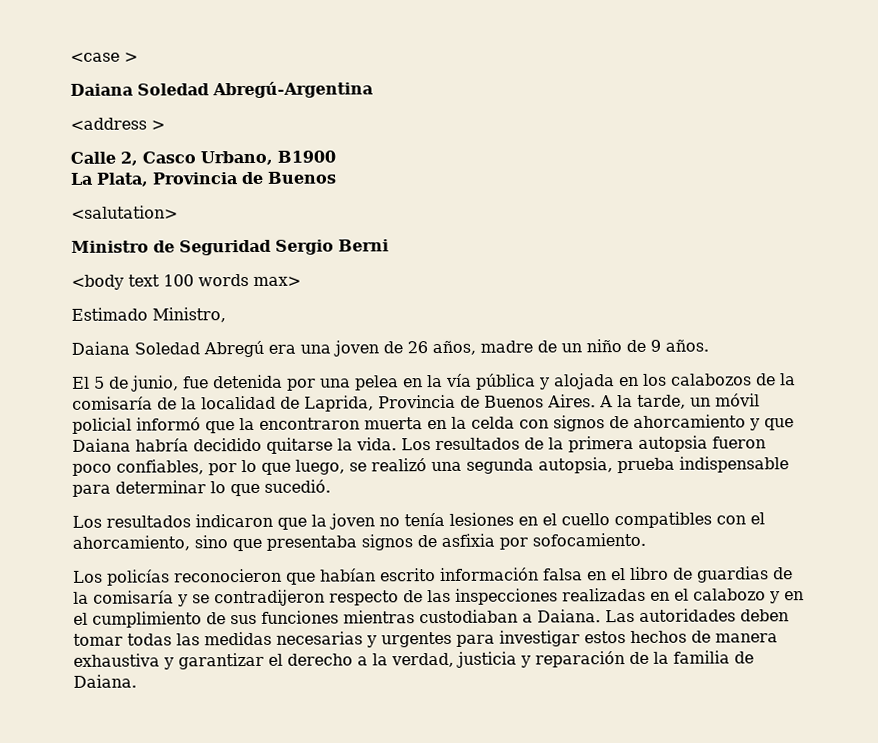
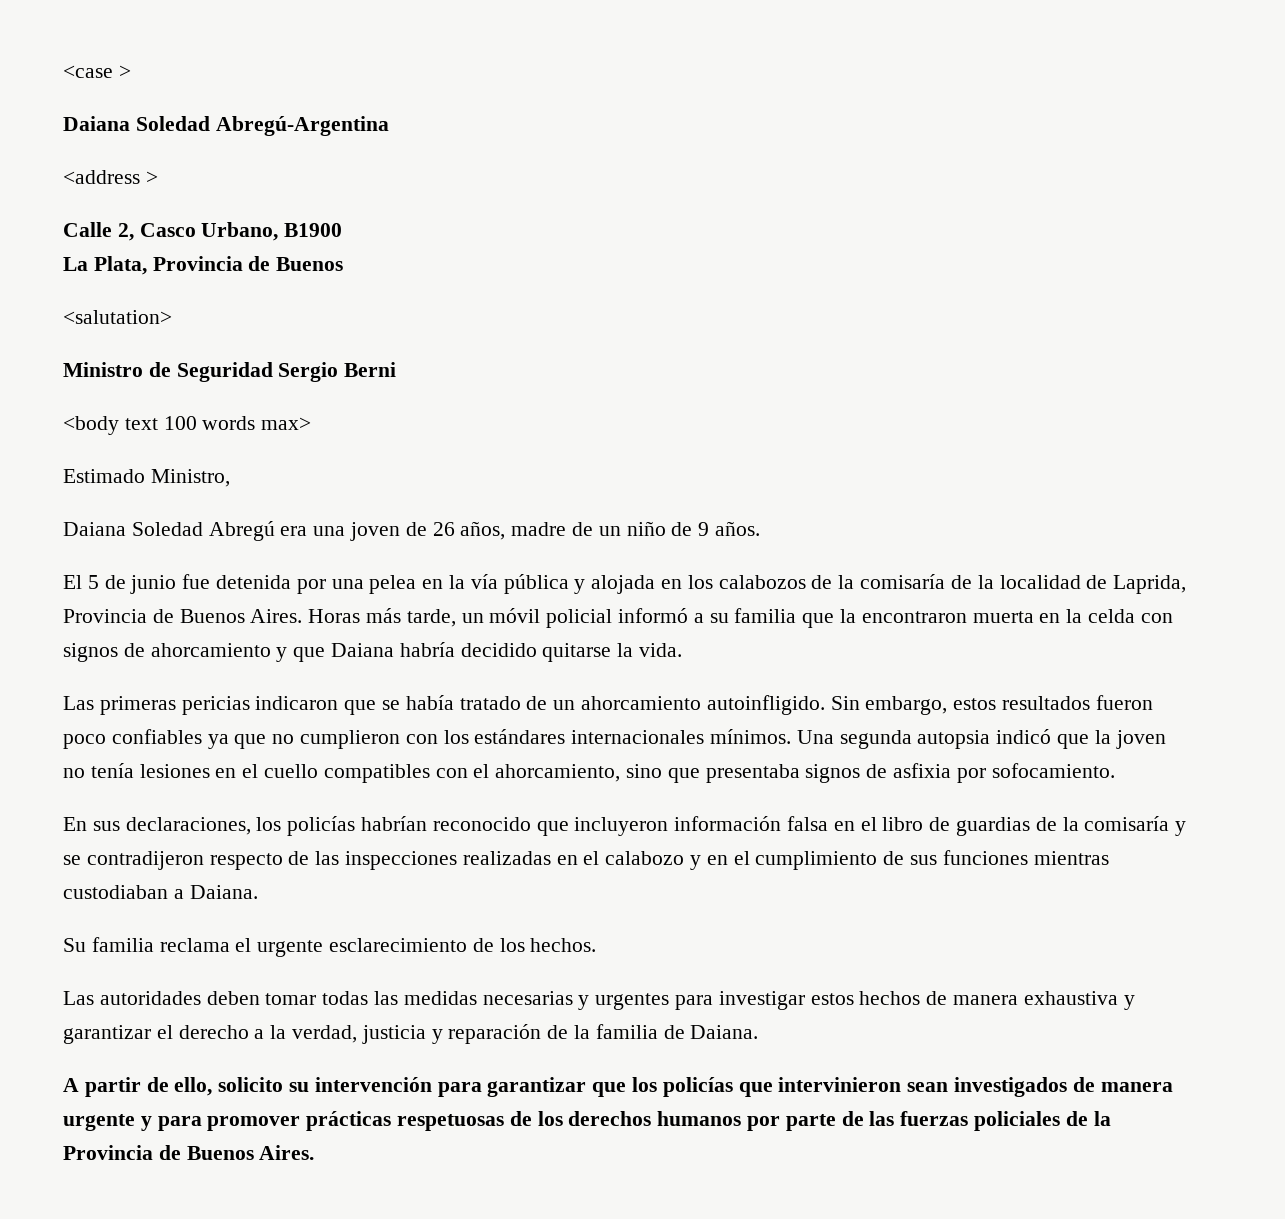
[131,375,179,392] junio, -> [130,575,177,594] junio
[599,394,633,408] A la -> [308,608,402,623] Horas más
(201, 424) none -> [693,608,797,623] a su familia
[401,435,766,453] [72,456,789,476] [72,479,331,497] [72,513,273,528] Los resultados de la primera autopsia fueron poco confiables, por lo que luego, se realizó una segunda autopsia, prueba indispensable para determinar lo que sucedió. // Los resultados indicaron -> [63,695,1153,715] [63,729,1052,749] // Las primeras pericias indicaron que se había tratado de un ahorcamiento autoinfligido. Sin embargo, estos resultados fueron poco confiables ya que no cumplieron con los estándares internacionales mínimos. Una segunda autopsia indicó
[73,568,436,586] Los policías reconocieron que habían escrito -> [63,816,669,836] En sus declaraciones, los policías habrían reconocido que incluyeron
(601, 616) none -> [63,937,597,957] // Su familia reclama el urgente esclarecimiento de los hechos. //
(137, 681) none -> [63,1077,1173,1097] [63,1111,1111,1131] [63,1145,315,1160] // A partir de ello, solicito su intervención para garantizar que los policías que intervinieron sean investigados de manera urgente y para promover prácticas respetuosas de los derechos humanos por parte de las fuerzas policiales de la Provincia de Buenos Aires.

